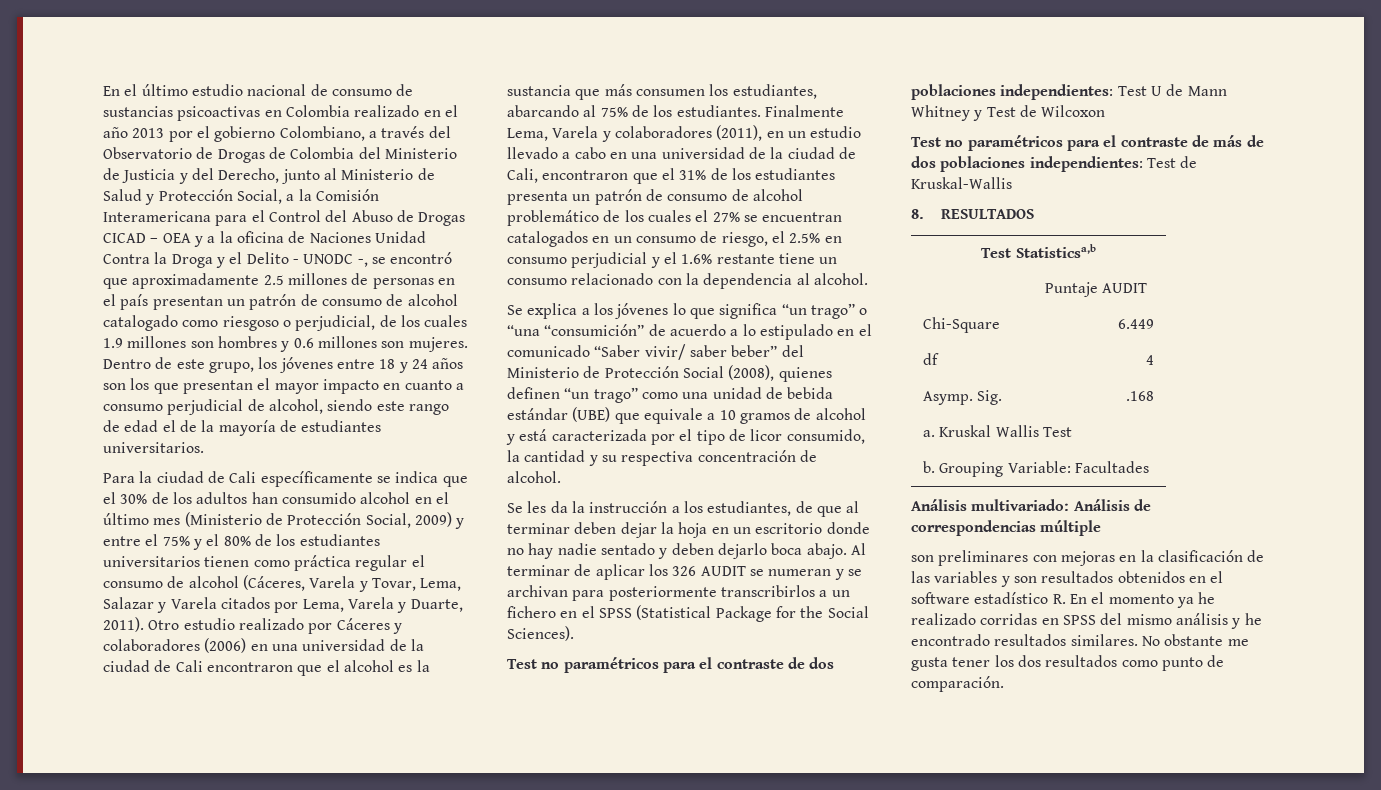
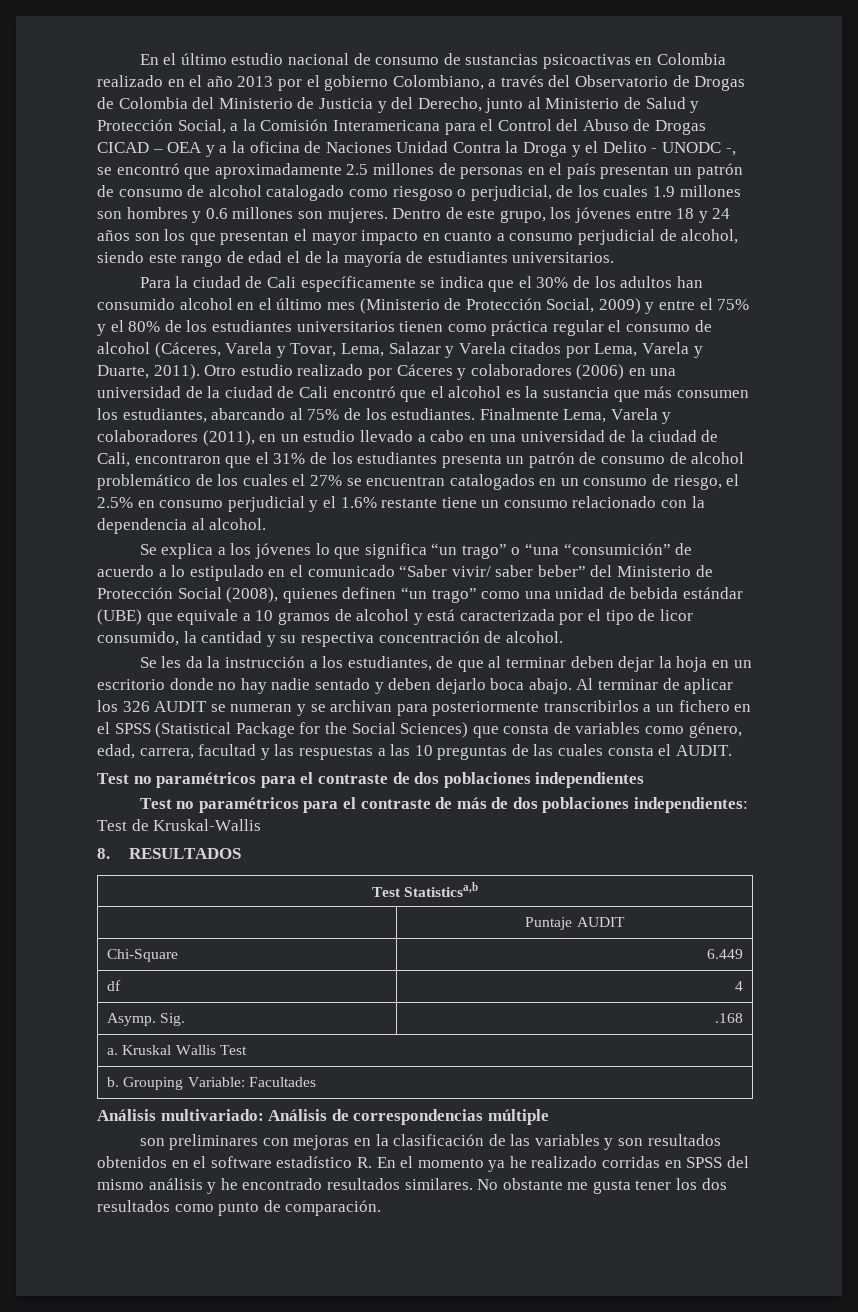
[206,662,293,672] encontraron -> [332,386,396,398] encontró
[507,626,574,641] Sciences). -> [400,722,742,738] [97,744,732,760] Sciences) que consta de variables como género, edad, carrera, facultad y las respuestas a las 10 preguntas de las cuales consta el AUDIT.
[1000,84,1227,100] [911,105,1106,121] independientes: Test U de Mann Whitney y Test de Wilcoxon -> [535,772,645,788] independientes

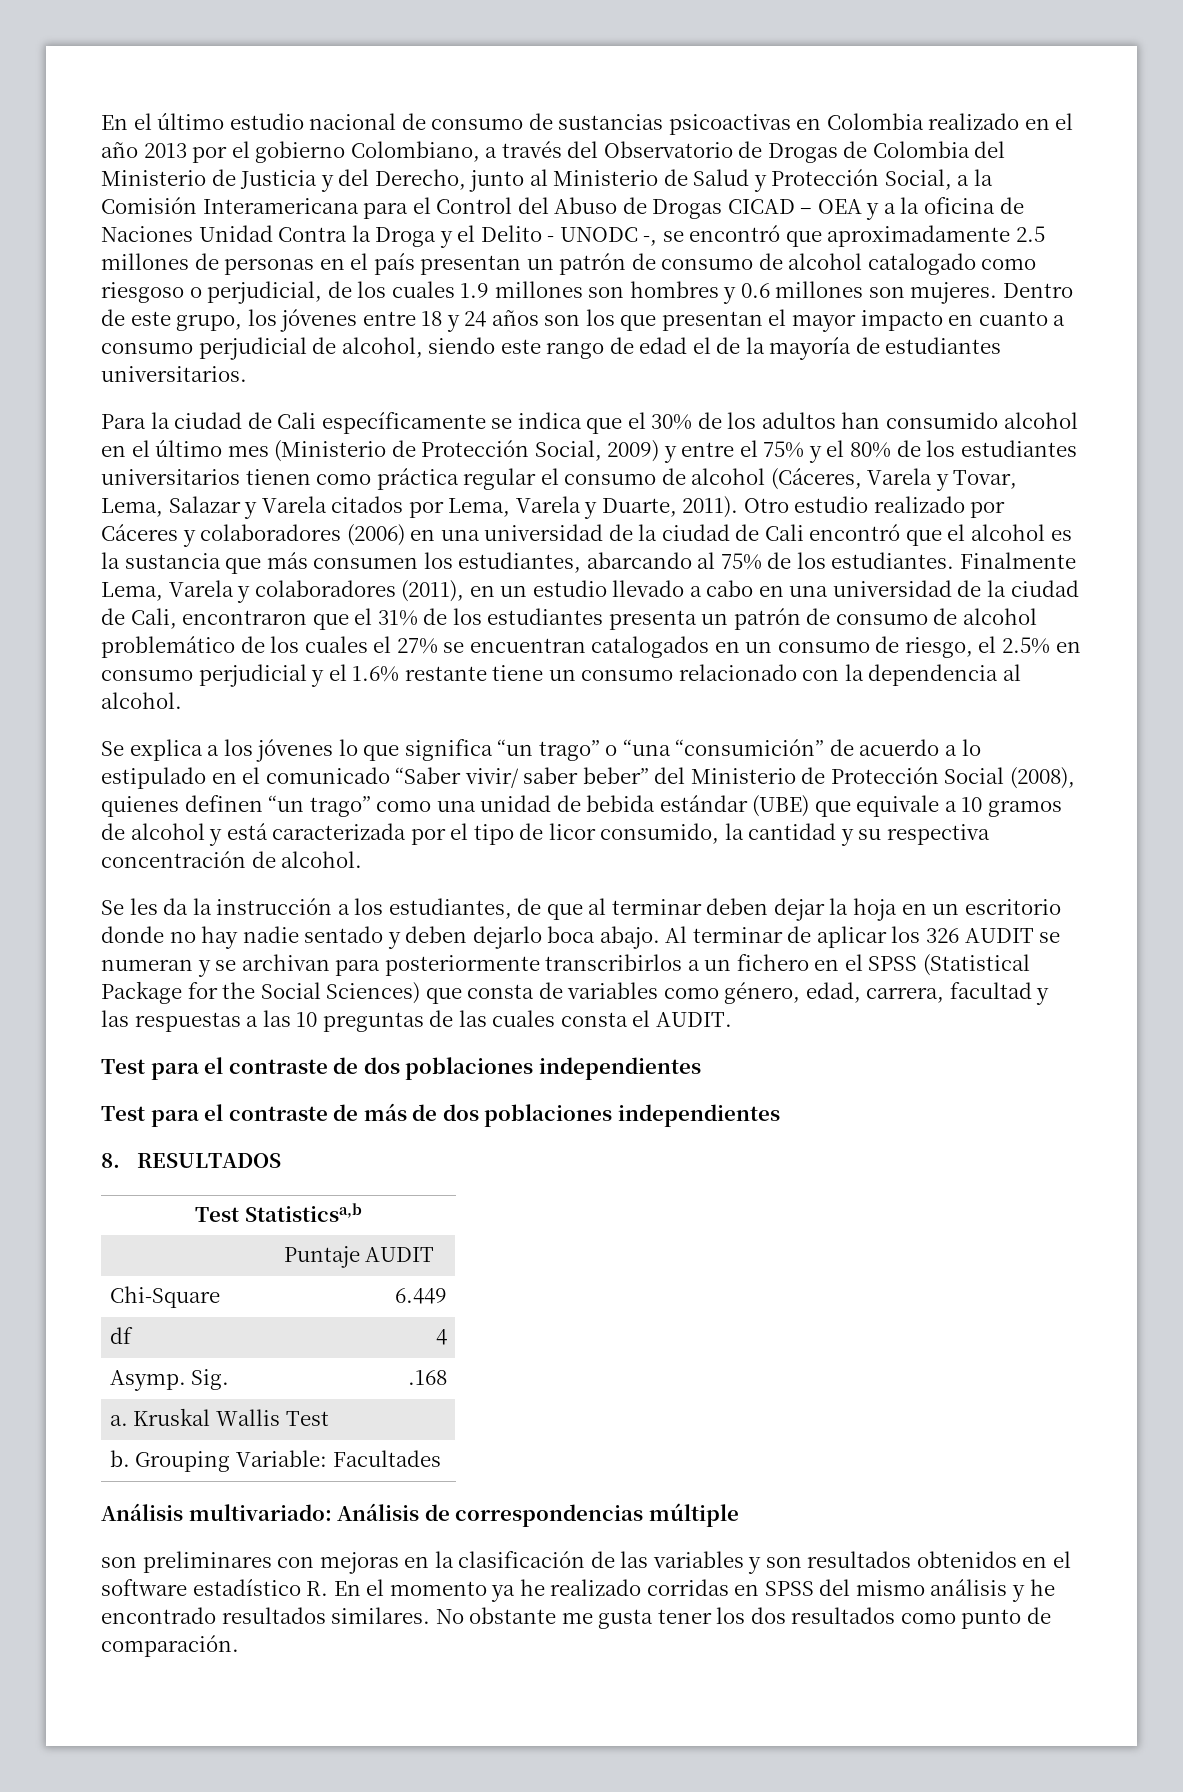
[133,772,257,788] no paramétricos -> (145, 1066) none
[176,797,299,813] no paramétricos -> (145, 1113) none
[634,797,749,813] [97,819,262,831] independientes: Test de Kruskal-Wallis -> [617,1104,780,1127] independientes

